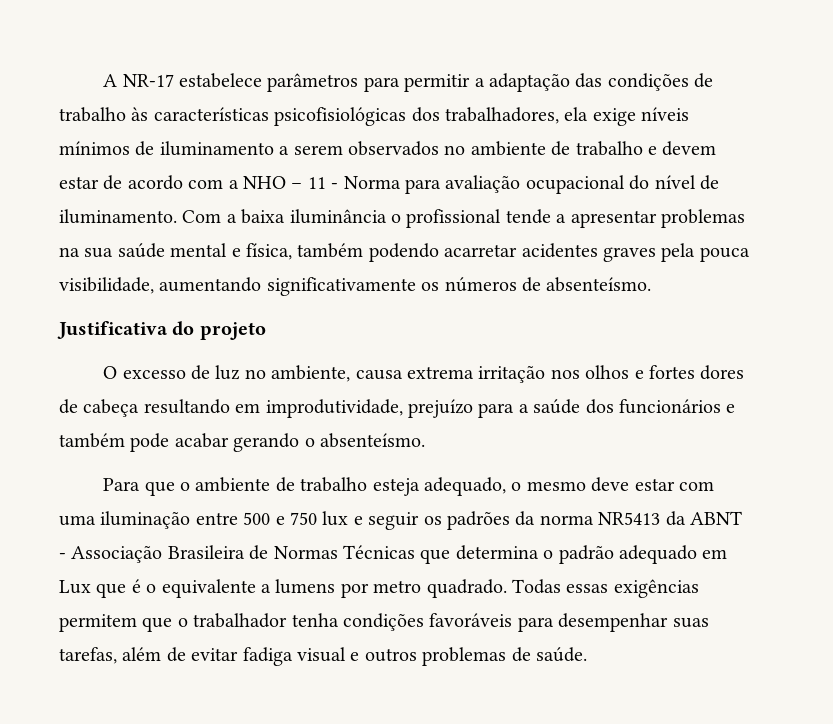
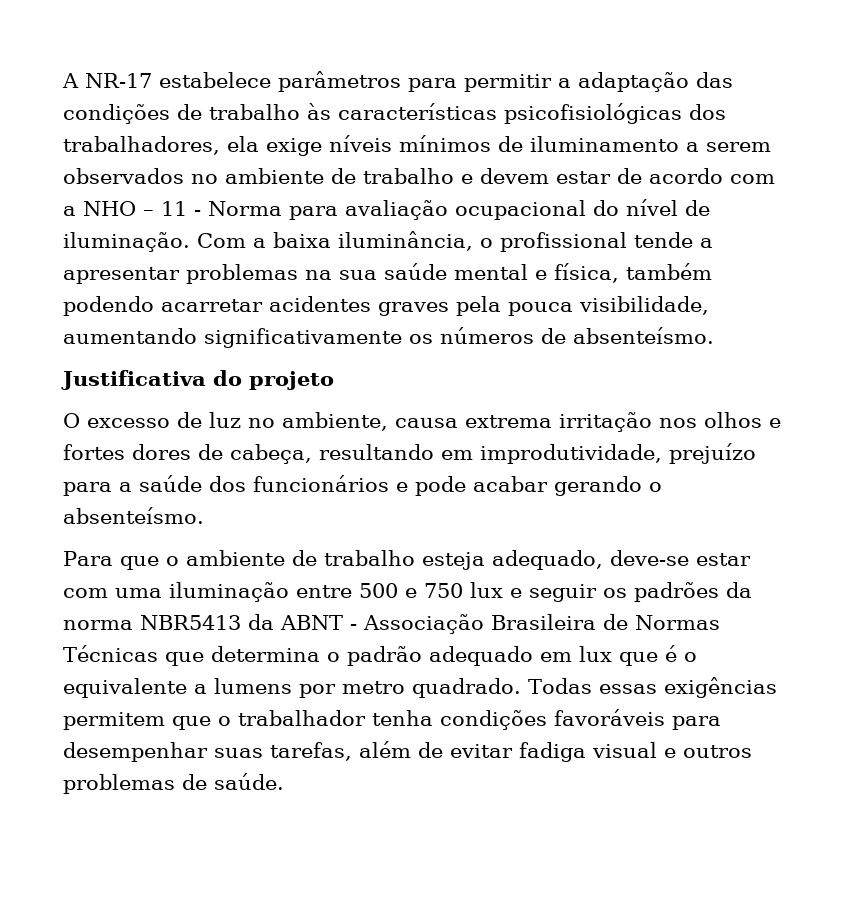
[59,209,177,224] iluminamento. -> [63,232,190,252] iluminação.
[289,209,387,224] iluminância -> [338,231,473,251] iluminância,
[83,399,140,417] cabeça -> [230,444,312,464] cabeça,
[59,433,125,448] também -> (408, 487) none
[511,477,630,492] o mesmo deve -> [609,550,689,566] deve-se
[598,512,661,525] NR5413 -> [140,615,241,630] NBR5413
[59,580,91,594] Lux -> [578,646,612,662] lux

